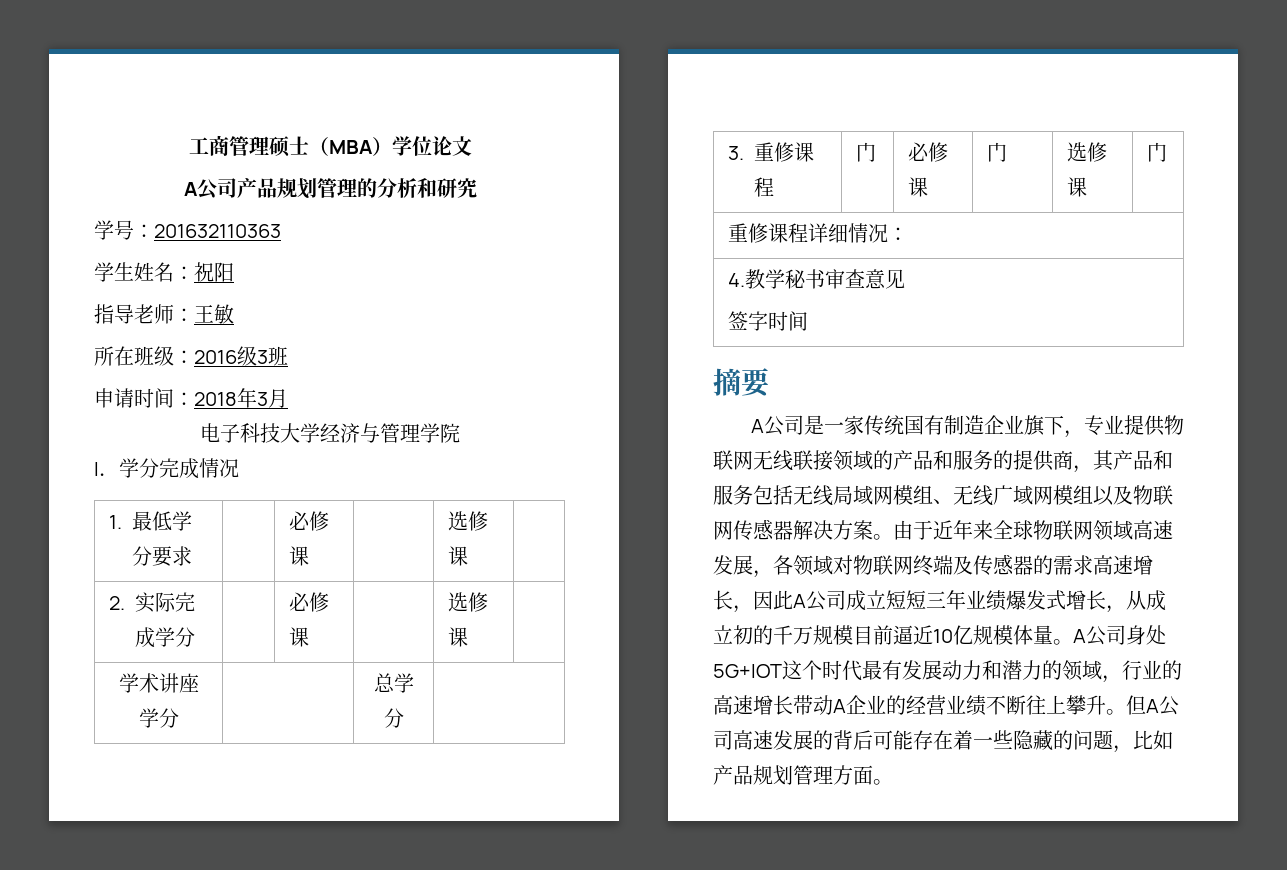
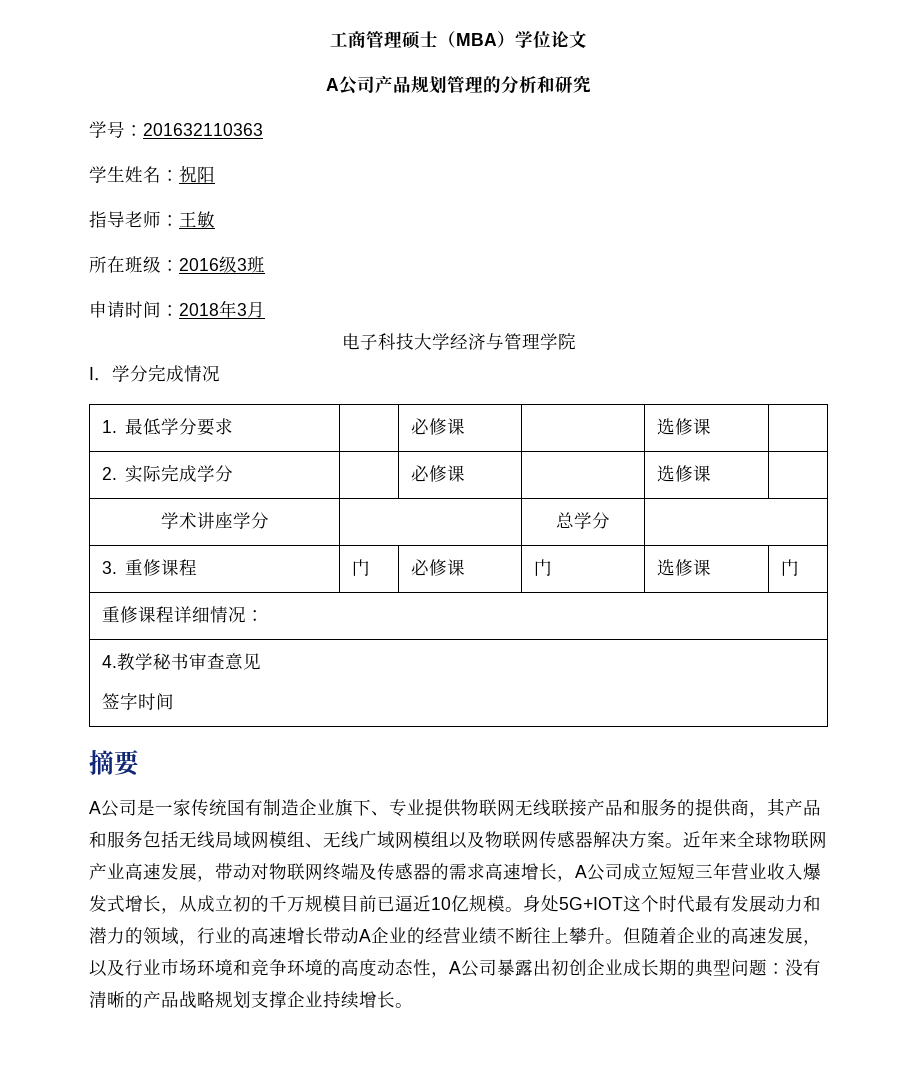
[1064,430,1085,438] ， -> [371,811,389,816] 、
[833,450,893,471] 领域的 -> (587, 808) none
[893,520,933,540] 由于 -> (683, 845) none
[1093,520,1173,541] [713,555,833,578] 领域高速发展，各领域 -> [89,863,251,882] 产业高速发展，带动
[753,590,793,610] 因此 -> (575, 879) none
[966,590,1006,611] 业绩 -> [731,863,803,880] 营业收入
(893, 635) none -> [377,896,395,912] 已
[1013,625,1126,646] 体量。A公司 -> [505,907,523,912] 。
[1146,696,1179,716] [713,730,1173,753] [713,765,873,785] A公司高速发展的背后可能存在着一些隐藏的问题，比如产品规划管理方面 -> [641,927,821,946] [89,958,821,978] [89,990,395,1009] 随着企业的高速发展，以及行业市场环境和竞争环境的高度动态性，A公司暴露出初创企业成长期的典型问题：没有清晰的产品战略规划支撑企业持续增长

